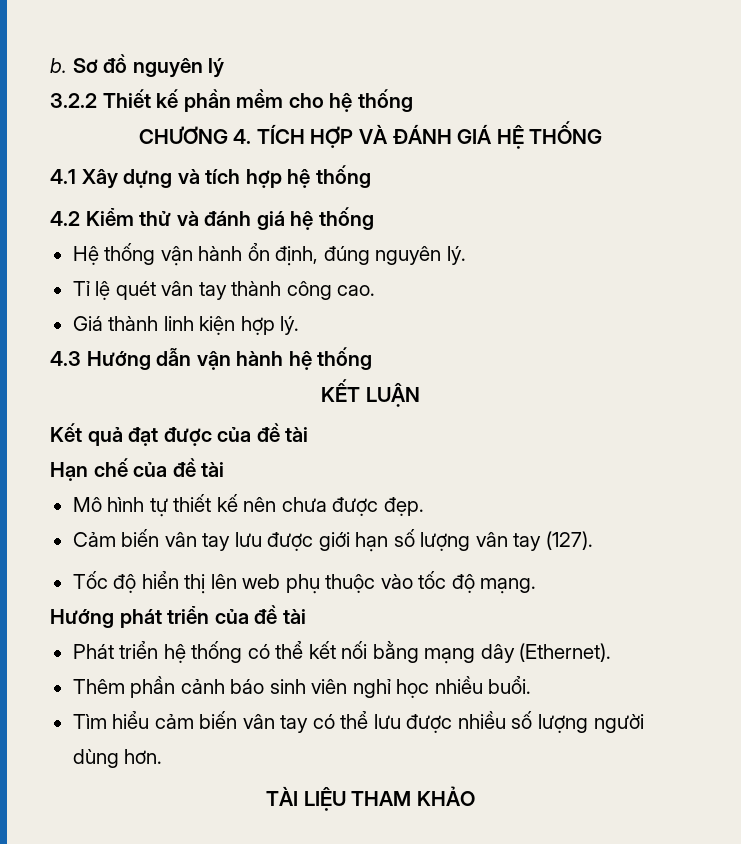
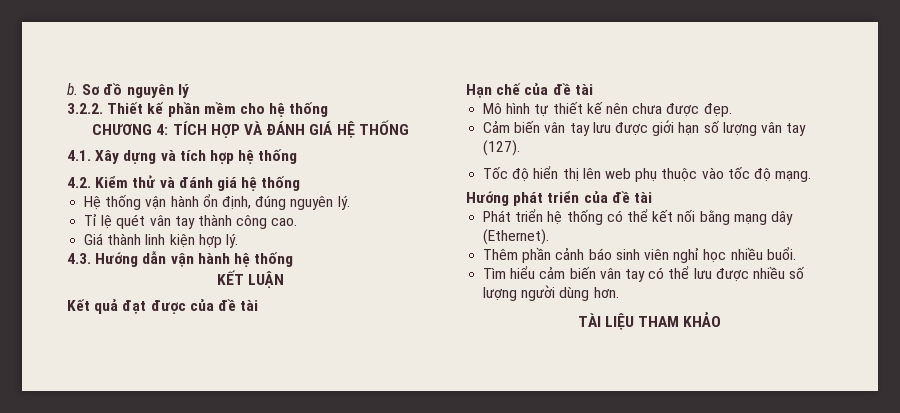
[50,93,97,108] 3.2.2 -> [67,103,103,114] 3.2.2.
[233,129,252,144] 4. -> [156,124,169,135] 4:
[50,169,76,184] 4.1 -> [67,150,91,161] 4.1.
[50,211,80,226] 4.2 -> [67,177,91,188] 4.2.
[50,351,81,366] 4.3 -> [67,253,91,264] 4.3.

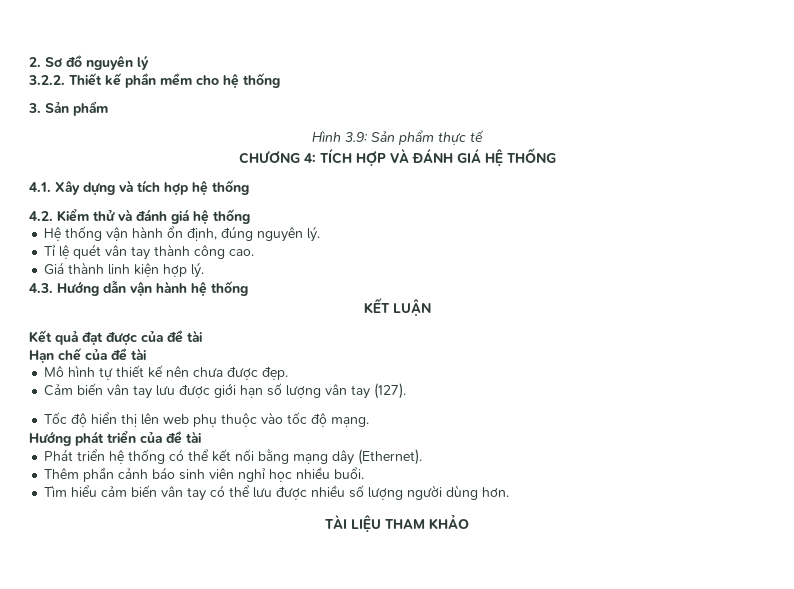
[67,83,78,95] b. -> [29,57,41,67] 2.
(329, 109) none -> [28,102,108,116] [312,130,484,145] // 3. Sản phẩm // Hình 3.9: Sản phẩm thực tế

